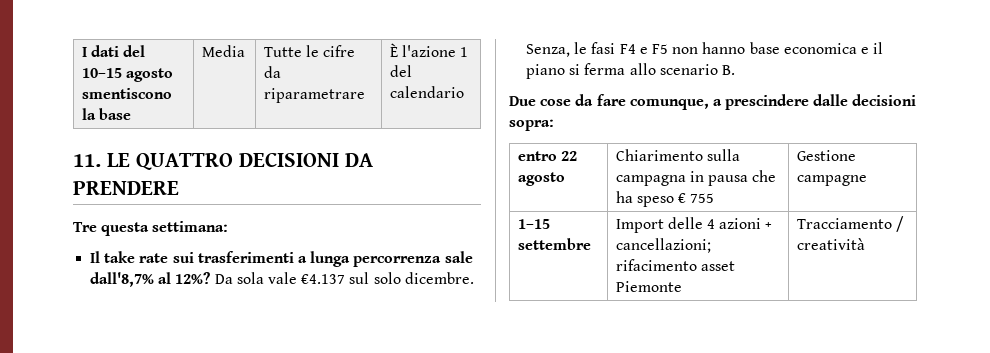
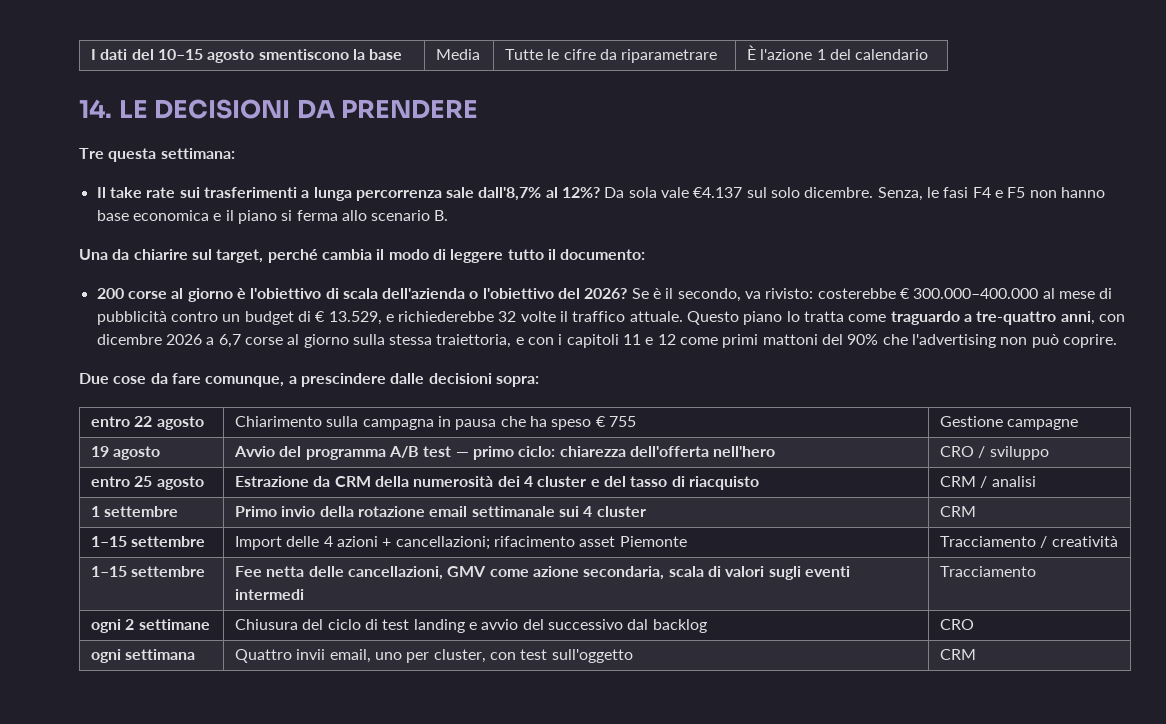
[73,153,233,170] 11. LE QUATTRO -> [79,99,148,118] 14. LE
(735, 70) none -> [79,249,646,263] [96,288,1113,302] [96,311,1125,325] [96,334,1117,348] // Una da chiarire sul target, perché cambia il modo di leggere tutto il documento: // 200 corse al giorno è l'obiettivo di scala dell'azienda o l'obiettivo del 2026? Se è il secondo, va rivisto: costerebbe € 300.000–400.000 al mese di pubblicità contro un budget di € 13.529, e richiederebbe 32 volte il traffico attuale. Questo piano lo tratta come traguardo a tre-quattro anni, con dicembre 2026 a 6,7 corse al giorno sulla stessa traiettoria, e con i capitoli 11 e 12 come primi mattoni del 90% che l'advertising non può coprire.
(867, 180) none -> [91,446,161,460] [234,446,776,460] [940,446,1049,460] [91,476,204,490] [235,476,759,490] [940,476,1036,488] [91,506,179,517] [235,506,646,517] [940,506,977,517] // 19 agosto | Avvio del programma A/B test — primo ciclo: chiarezza dell'offerta nell'hero | CRO / sviluppo // entro 25 agosto | Estrazione da CRM della numerosità dei 4 cluster e del tasso di riacquisto | CRM / analisi // 1 settembre | Primo invio della rotazione email settimanale sui 4 cluster | CRM
(865, 244) none -> [91,566,206,577] [235,566,850,580] [235,589,305,600] [940,566,1037,577] [91,619,210,633] [235,619,707,633] [940,619,975,630] [91,649,196,663] [235,649,633,663] [940,649,977,660] // 1–15 settembre | Fee netta delle cancellazioni, GMV come azione secondaria, scala di valori sugli eventi intermedi | Tracciamento // ogni 2 settimane | Chiusura del ciclo di test landing e avvio del successivo dal backlog | CRO // ogni settimana | Quattro invii email, uno per cluster, con test sull'oggetto | CRM

